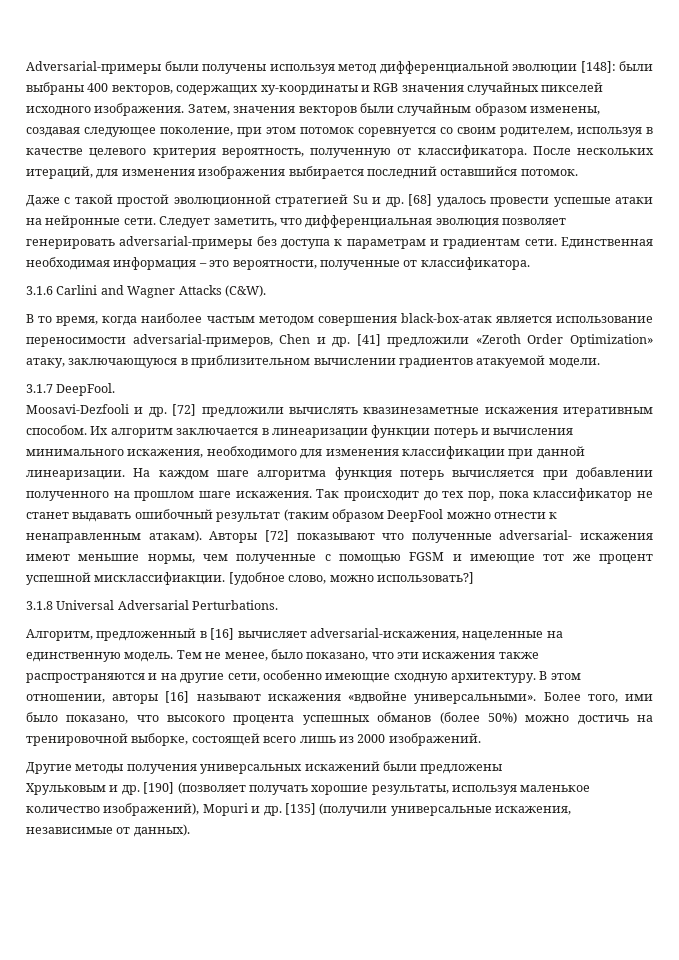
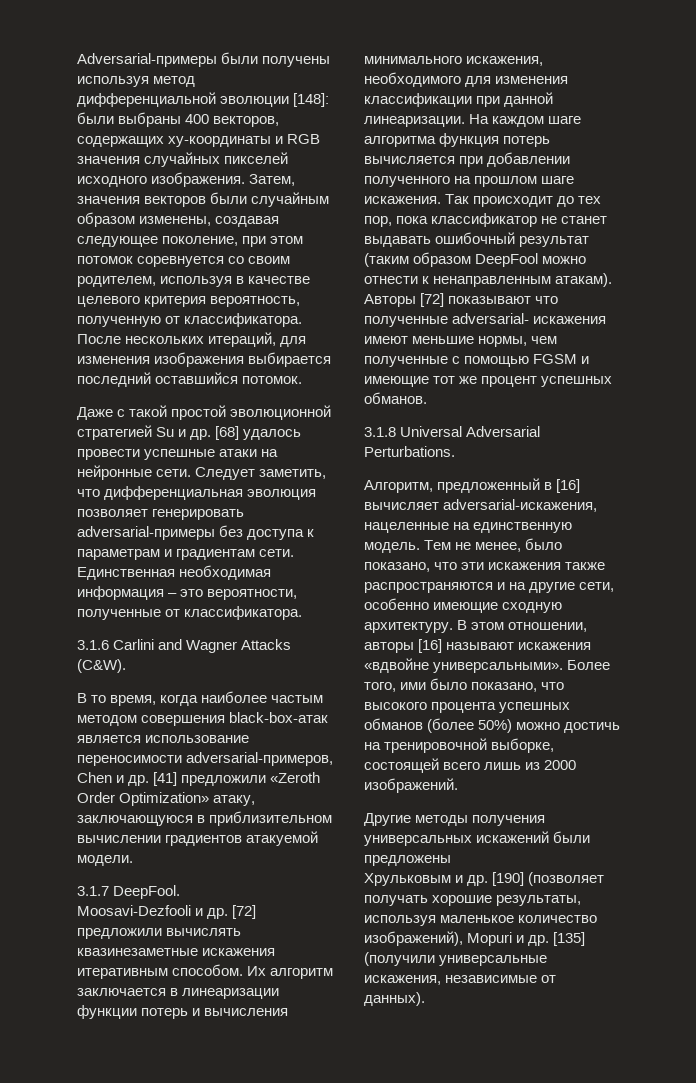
[553,197,611,207] успешые -> [144,449,216,460] успешные
[26,572,474,585] успешной мисклассифиакции. [удобное слово, можно использовать?] -> [541,376,613,387] [364,392,427,404] успешных обманов.

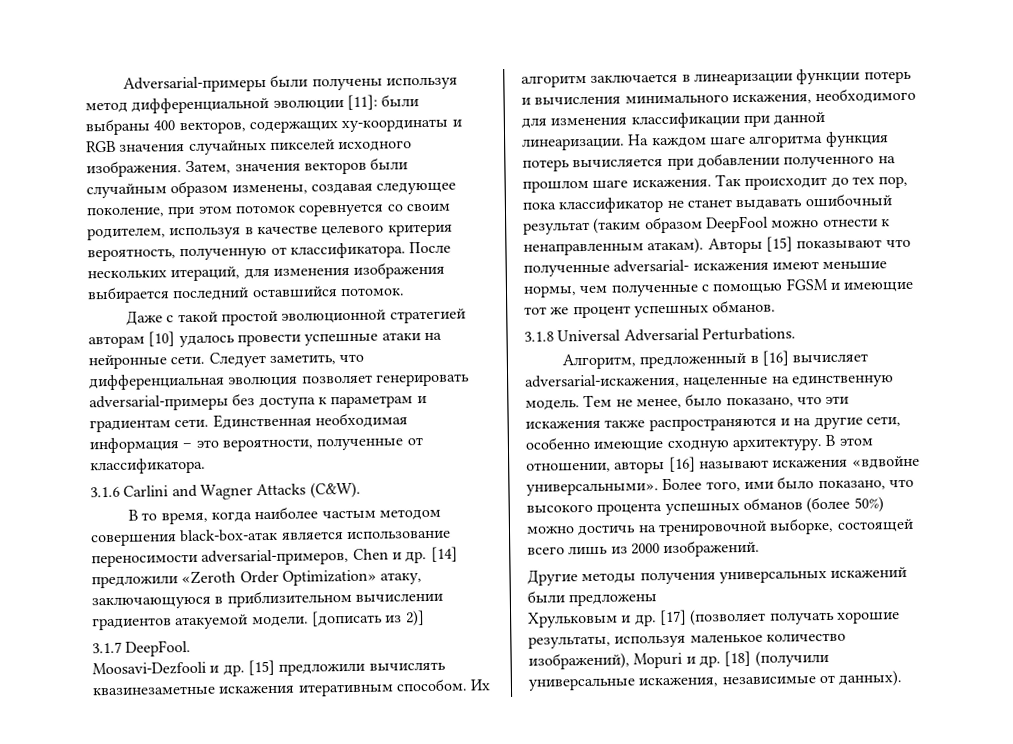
[293,93,330,107] [148]: -> [346,94,378,110] [11]:
[156,426,240,440] Su и др. [68] -> [88,331,176,349] авторам [10]
[153,772,178,786] [41] -> [430,546,458,562] [14]
(133, 860) none -> [310,610,425,627] [дописать из 2)]
[232,905,257,919] [72] -> [247,659,275,676] [15]
[420,293,445,307] [72] -> [765,236,793,252] [15]
[492,872,525,886] [190] -> [659,609,687,626] [17]
[553,932,586,946] [135] -> [724,650,752,667] [18]

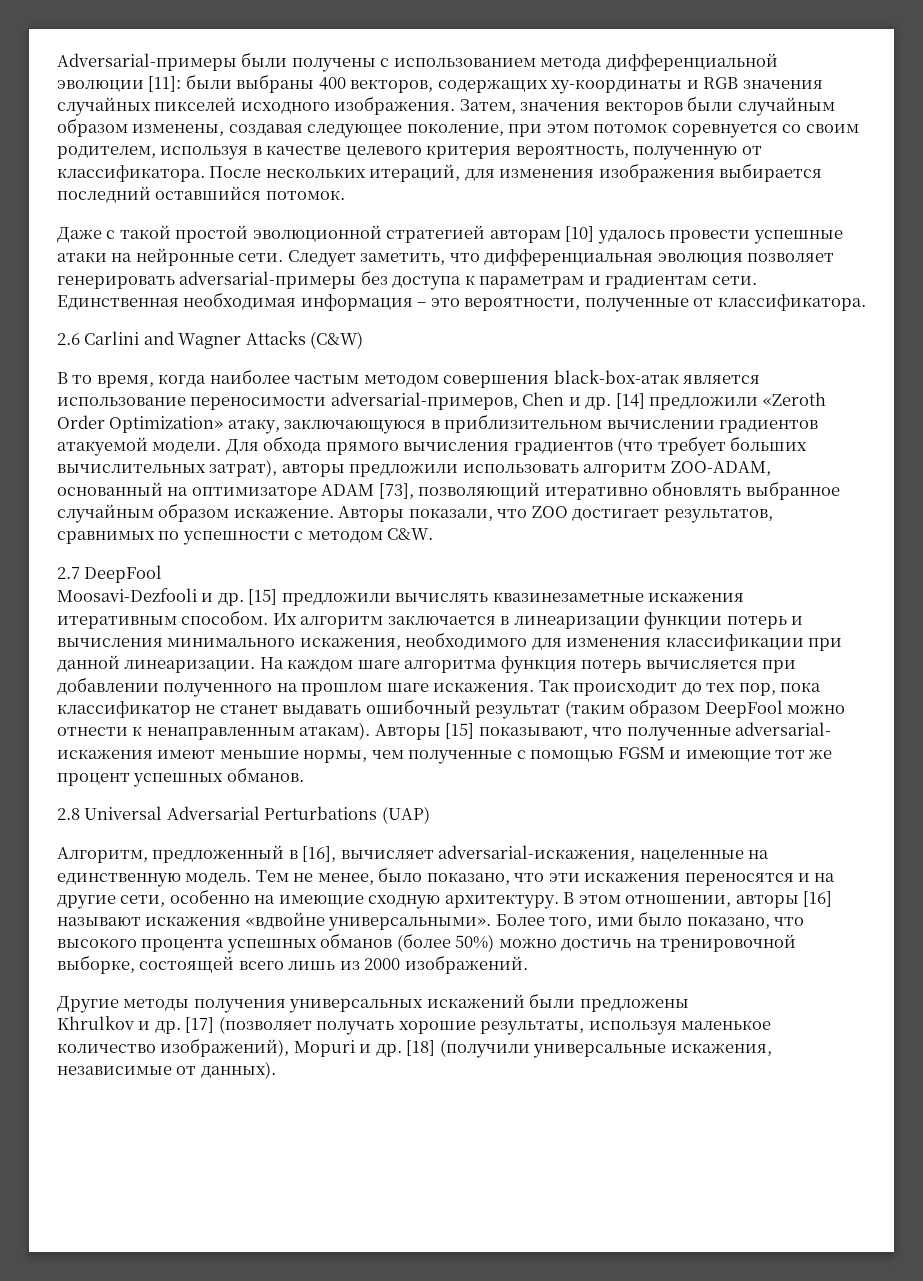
[386,76,459,90] [85,101,128,114] используя метод -> [380,58,603,70] с использованием метода
[90,486,120,498] 3.1.6 -> [57,333,80,345] 2.6
[309,481,361,499] (C&W). -> [310,331,364,349] (C&W)
[310,610,425,627] [92,639,192,657] [дописать из 2)] // 3.1.7 DeepFool. -> [225,436,808,456] [57,459,771,477] [57,481,840,500] [57,503,773,523] [57,528,434,545] [57,565,163,583] Для обхода прямого вычисления градиентов (что требует больших вычислительных затрат), авторы предложили использовать алгоритм ZOO-ADAM, основанный на оптимизаторе ADAM [73], позволяющий итеративно обновлять выбранное случайным образом искажение. Авторы показали, что ZOO достигает результатов, сравнимых по успешности с методом C&W. // 2.7 DeepFool
[796,239,883,249] показывают -> [478,726,588,739] показывают,
[524,331,554,342] 3.1.8 -> [57,808,80,820] 2.8
[701,327,796,341] Perturbations. -> [264,806,430,824] Perturbations (UAP)
[762,350,790,366] [16] -> [302,846,337,862] [16],
[604,417,777,432] также распространяются -> [684,873,794,886] переносятся
(590, 443) none -> [254,895,276,904] на
[528,611,618,628] Хрульковым -> [57,1016,134,1030] Khrulkov

